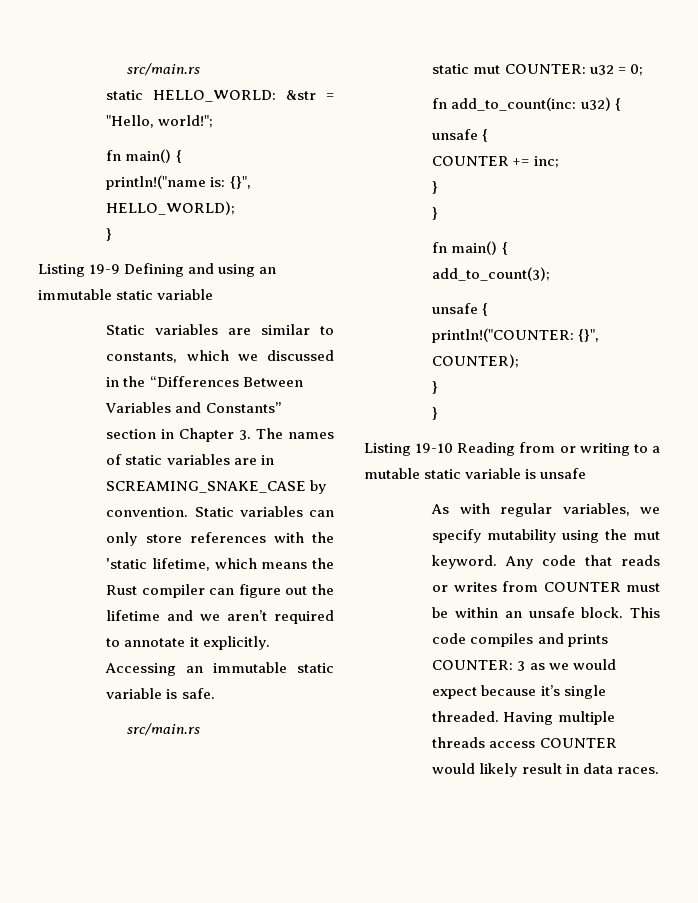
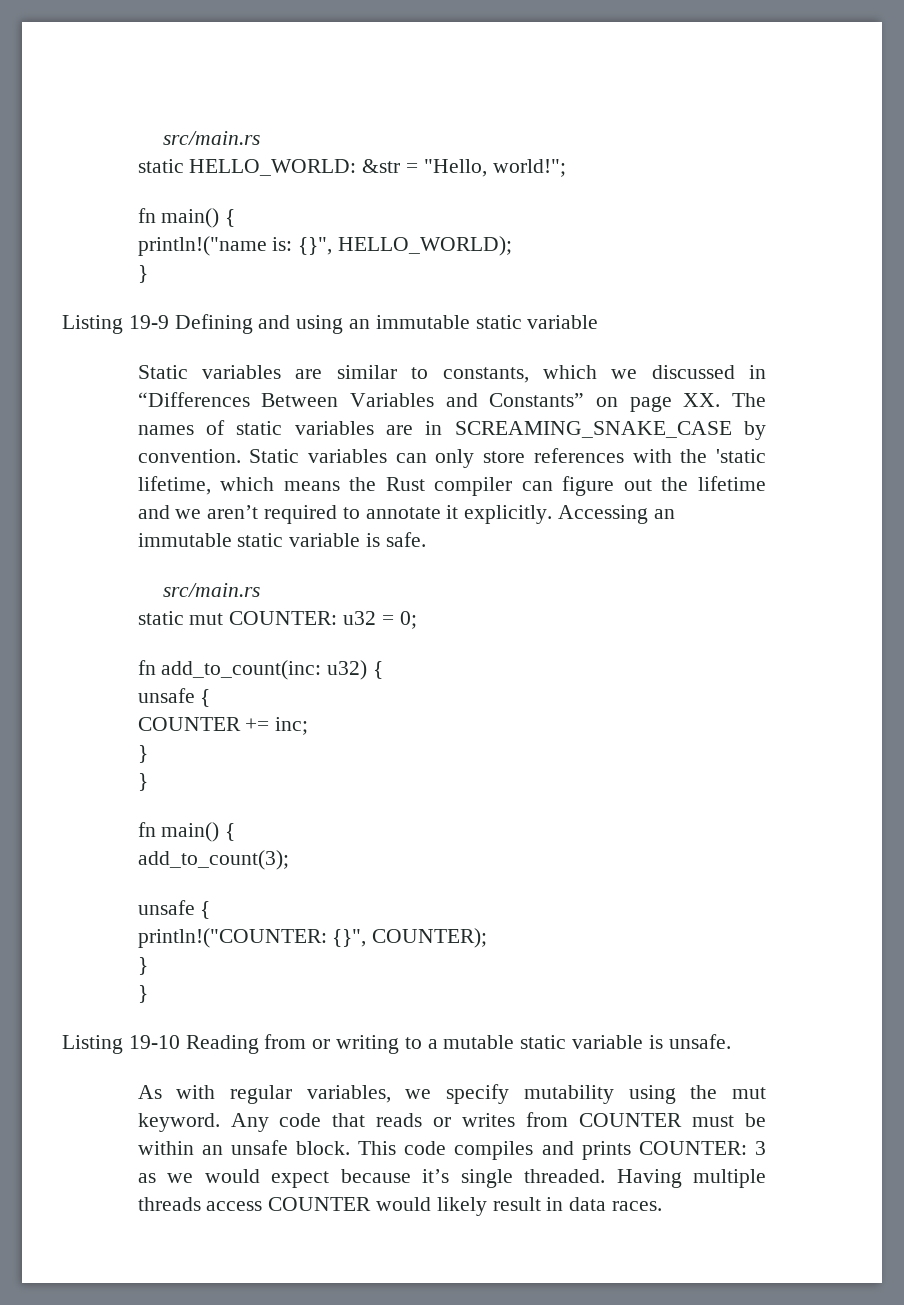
[123,376,146,387] the -> (766, 372) none
[106,428,252,442] section in Chapter 3. -> [595,393,721,412] on page XX.
[540,468,587,479] unsafe -> [668,1034,731,1049] unsafe.

